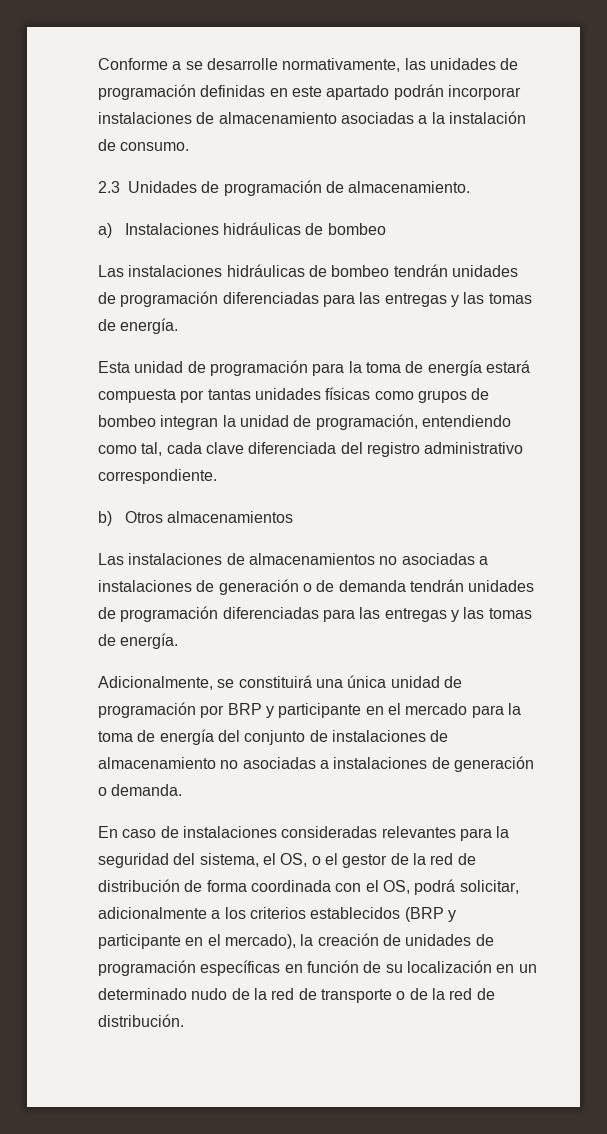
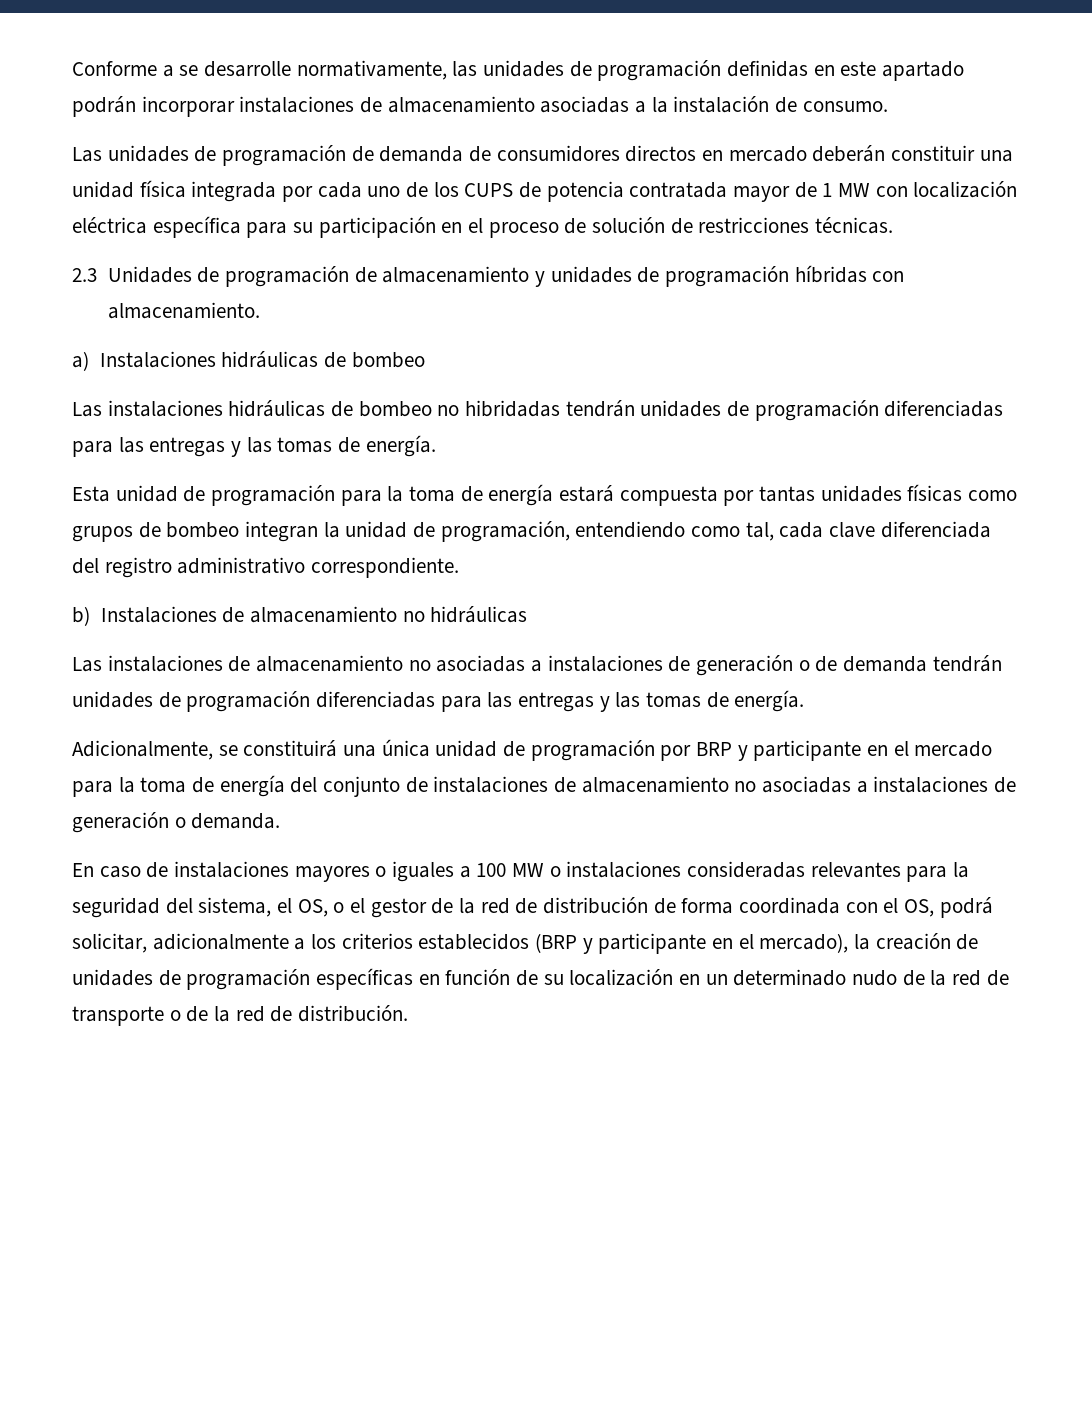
(190, 146) none -> [72,145,1013,166] [72,180,1018,202] [72,216,894,238] // Las unidades de programación de demanda de consumidores directos en mercado deberán constituir una unidad física integrada por cada uno de los CUPS de potencia contratada mayor de 1 MW con localización eléctrica específica para su participación en el proceso de solución de restricciones técnicas.
(344, 187) none -> [382,265,905,287] almacenamiento y unidades de programación híbridas con
(390, 271) none -> [437,400,561,417] no hibridadas
[124,511,293,523] Otros almacenamientos -> [100,606,528,623] Instalaciones de almacenamiento no hidráulicas
[248,553,375,565] almacenamientos -> [256,655,404,672] almacenamiento
(277, 832) none -> [294,861,682,882] mayores o iguales a 100 MW o instalaciones

